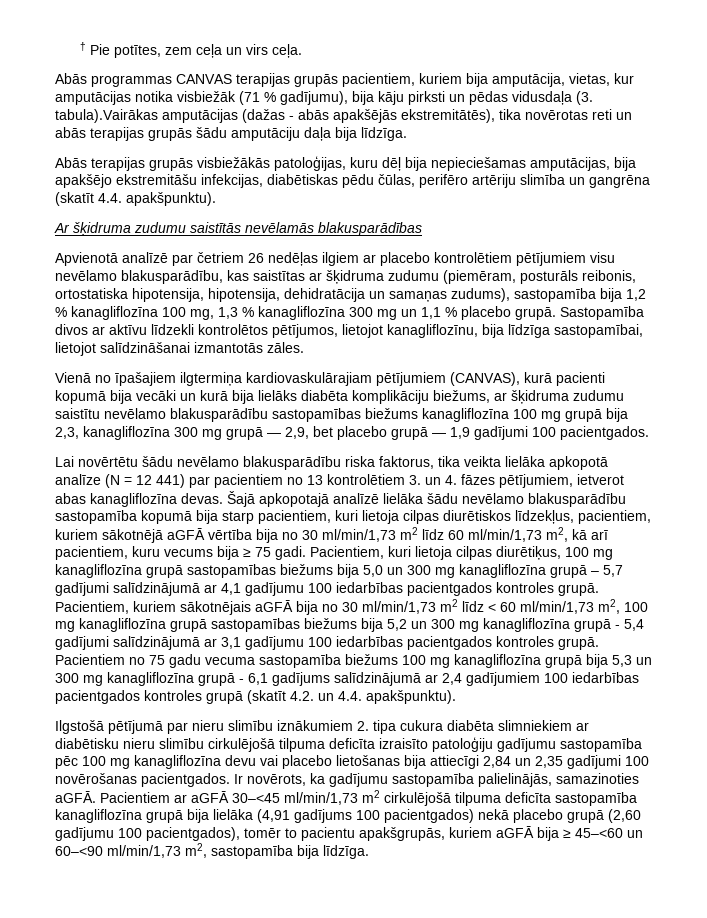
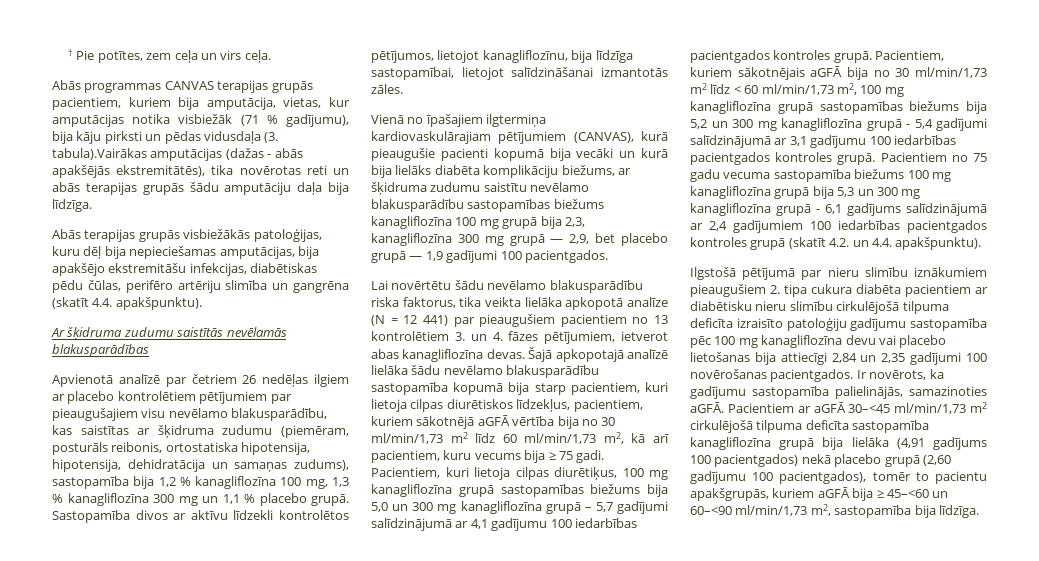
(586, 259) none -> [270,394,292,404] [52,408,138,421] par pieaugušajiem
(552, 377) none -> [371,148,435,161] pieaugušie
(210, 482) none -> [479,314,556,327] pieaugušiem
(353, 725) none -> [690,284,766,297] pieaugušiem
[498,720,572,731] slimniekiem -> [905,284,971,297] pacientiem

